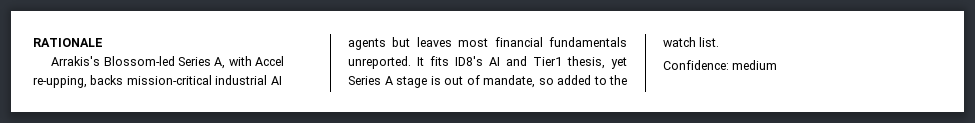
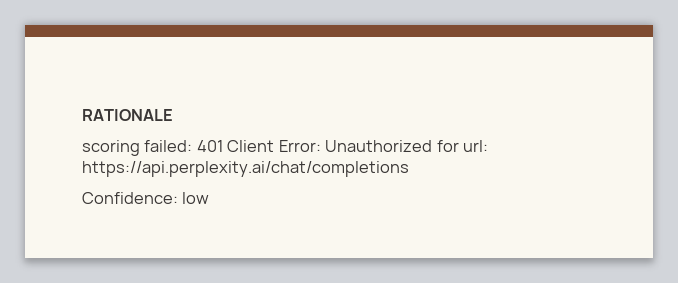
[51,56,285,69] [33,75,282,88] [348,37,627,50] [348,56,627,69] [348,75,627,88] [663,37,720,47] Arrakis's Blossom-led Series A, with Accel re-upping, backs mission-critical industrial AI agents but leaves most financial fundamentals unreported. It fits ID8's AI and Tier1 thesis, yet Series A stage is out of mandate, so added to the watch list. -> [82,140,489,156] [82,161,409,177] scoring failed: 401 Client Error: Unauthorized for url: https://api.perplexity.ai/chat/completions
[732,60,778,70] medium -> [182,192,210,204] low

